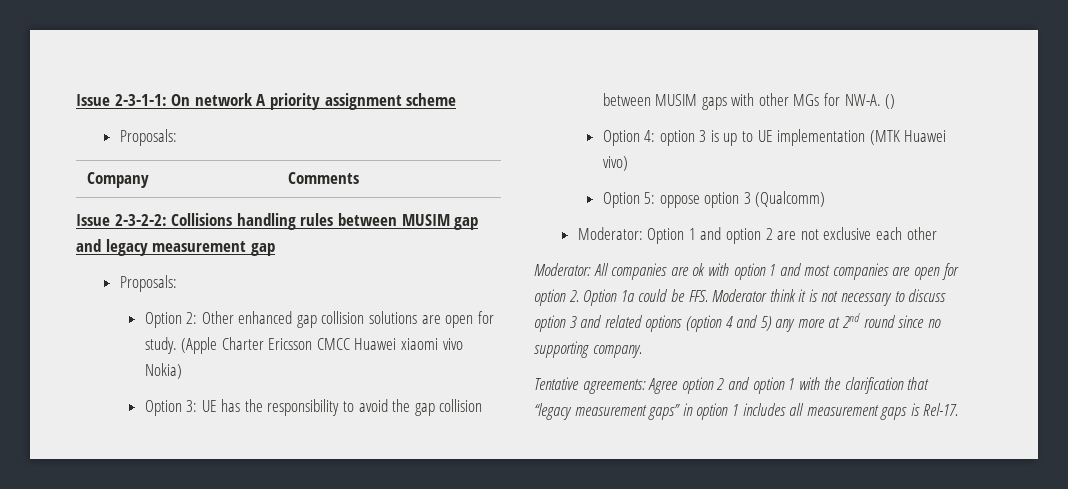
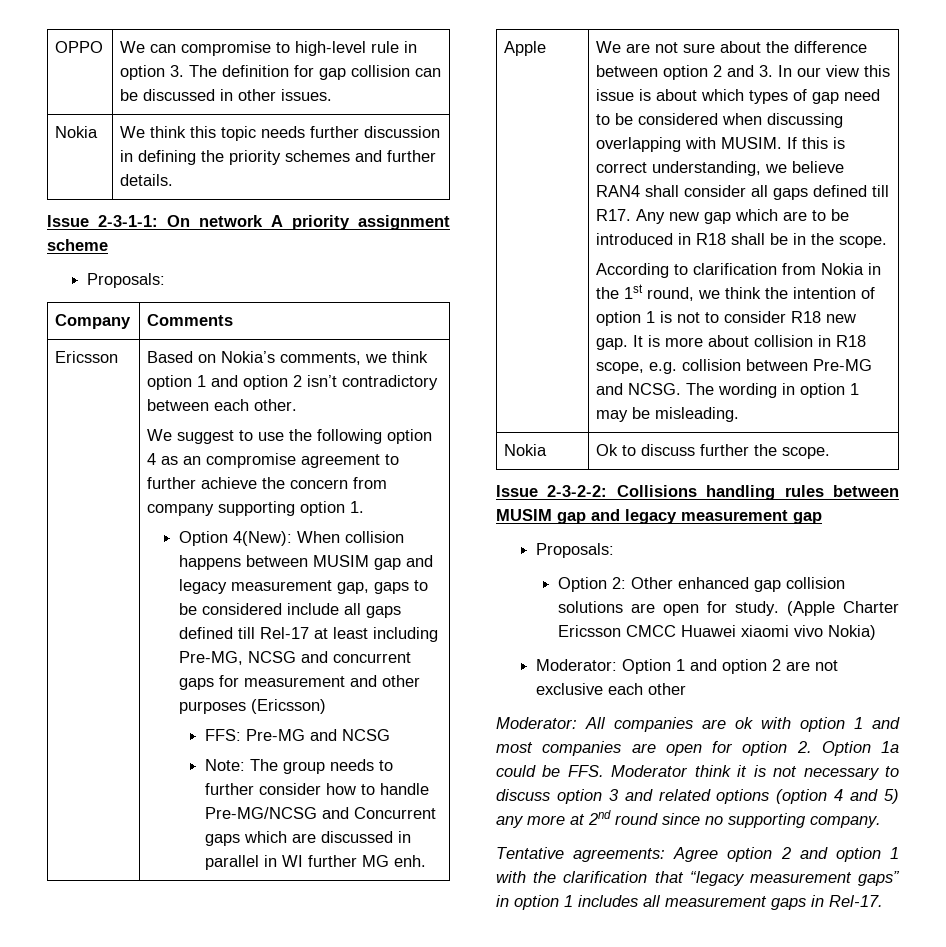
(76, 100) none -> [55,41,104,53] [120,41,418,56] [120,65,442,80] [120,89,333,101] [55,126,99,138] [120,126,441,141] [120,150,437,165] [120,174,174,186] OPPO | We can compromise to high-level rule in option 3. The definition for gap collision can be discussed in other issues. // Nokia | We think this topic needs further discussion in defining the priority schemes and further details. //
(360, 178) none -> [55,351,119,363] [147,351,429,365] [147,375,439,390] [147,399,298,411] [147,429,433,444] [147,453,400,468] [147,477,388,489] [147,501,365,516] [178,531,404,546] [178,555,433,570] [178,579,428,594] [178,603,401,618] [178,627,438,642] [178,651,411,665] [178,675,420,690] [178,699,326,714] [205,729,391,741] [205,759,394,774] [205,783,430,795] [205,807,437,819] [205,831,412,846] [205,855,427,870] [504,41,547,56] [596,41,868,53] [596,65,891,80] [596,89,881,104] [596,113,844,128] [596,137,846,152] [596,161,845,176] [596,185,890,200] [596,209,850,224] [596,233,888,248] [596,263,882,278] [596,284,876,301] [596,311,857,326] [596,335,867,350] [596,359,873,374] [596,383,860,398] [596,407,740,422] [504,444,548,456] [596,444,831,459] // Ericsson | Based on Nokia’s comments, we think option 1 and option 2 isn’t contradictory between each other. // We suggest to use the following option 4 as an compromise agreement to further achieve the concern from company supporting option 1. // Option 4(New): When collision happens between MUSIM gap and legacy measurement gap, gaps to be considered include all gaps defined till Rel-17 at least including Pre-MG, NCSG and concurrent gaps for measurement and other purposes (Ericsson) // FFS: Pre-MG and NCSG // Note: The group needs to further consider how to handle Pre-MG/NCSG and Concurrent gaps which are discussed in parallel in WI further MG enh. // Apple | We are not sure about the difference between option 2 and 3. In our view this issue is about which types of gap need to be considered when discussing overlapping with MUSIM. If this is correct understanding, we believe RAN4 shall consider all gaps defined till R17. Any new gap which are to be introduced in R18 shall be in the scope. // According to clarification from Nokia in the 1st round, we think the intention of option 1 is not to consider R18 new gap. It is more about collision in R18 scope, e.g. collision between Pre-MG and NCSG. The wording in option 1 may be misleading. // Nokia | Ok to discuss further the scope.
[144,399,483,416] [602,93,896,110] [602,129,947,146] [602,156,628,171] [602,191,826,208] // Option 3: UE has the responsibility to avoid the gap collision between MUSIM gaps with other MGs for NW-A. () // Option 4: option 3 is up to UE implementation (MTK Huawei vivo) // Option 5: oppose option 3 (Qualcomm) -> (877, 632) none
[910,403,920,416] is -> [811,895,824,907] in

